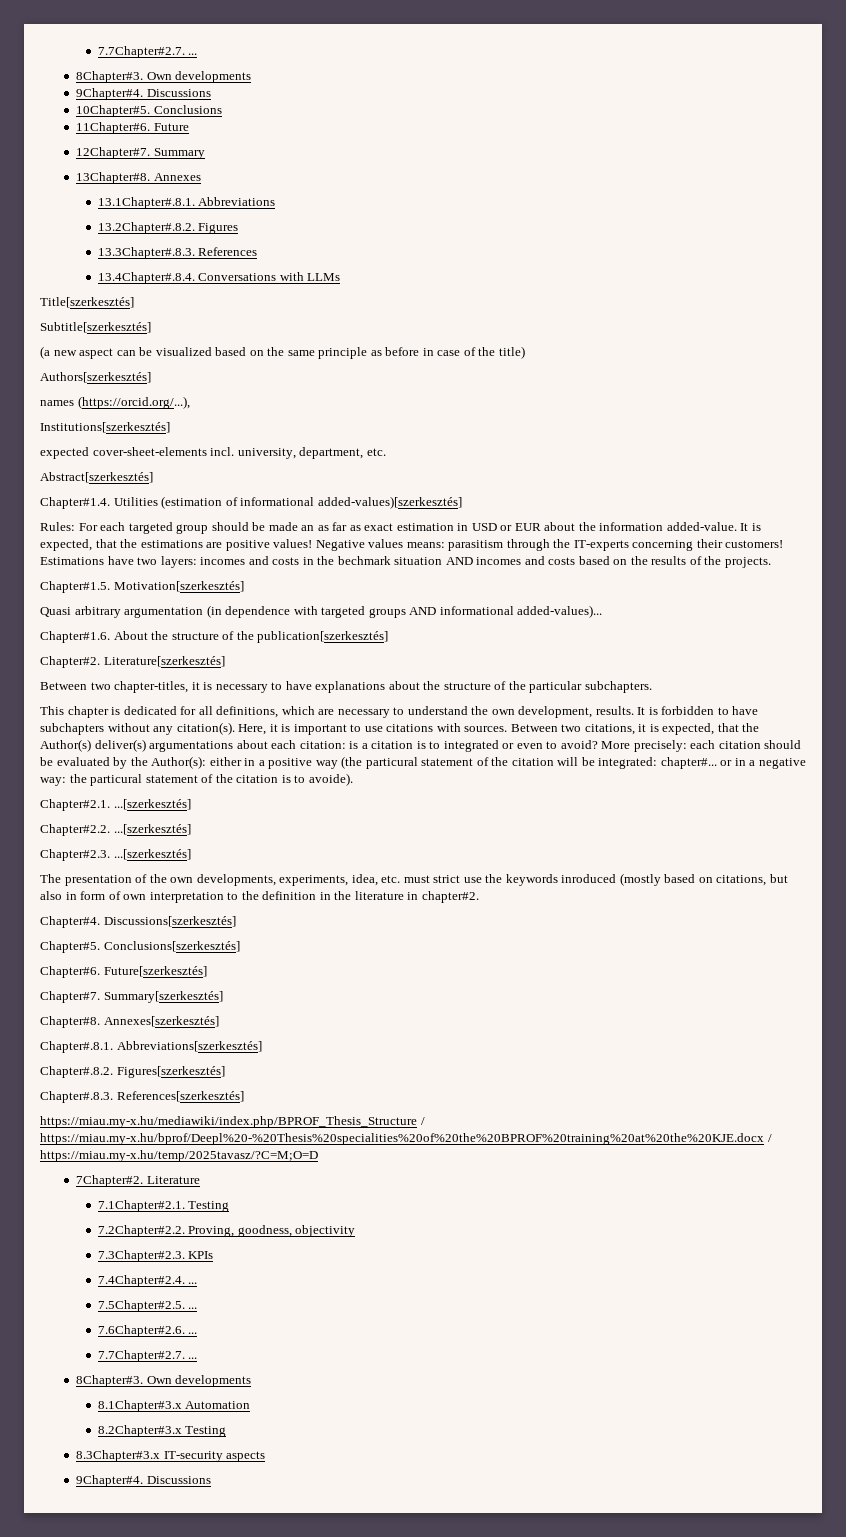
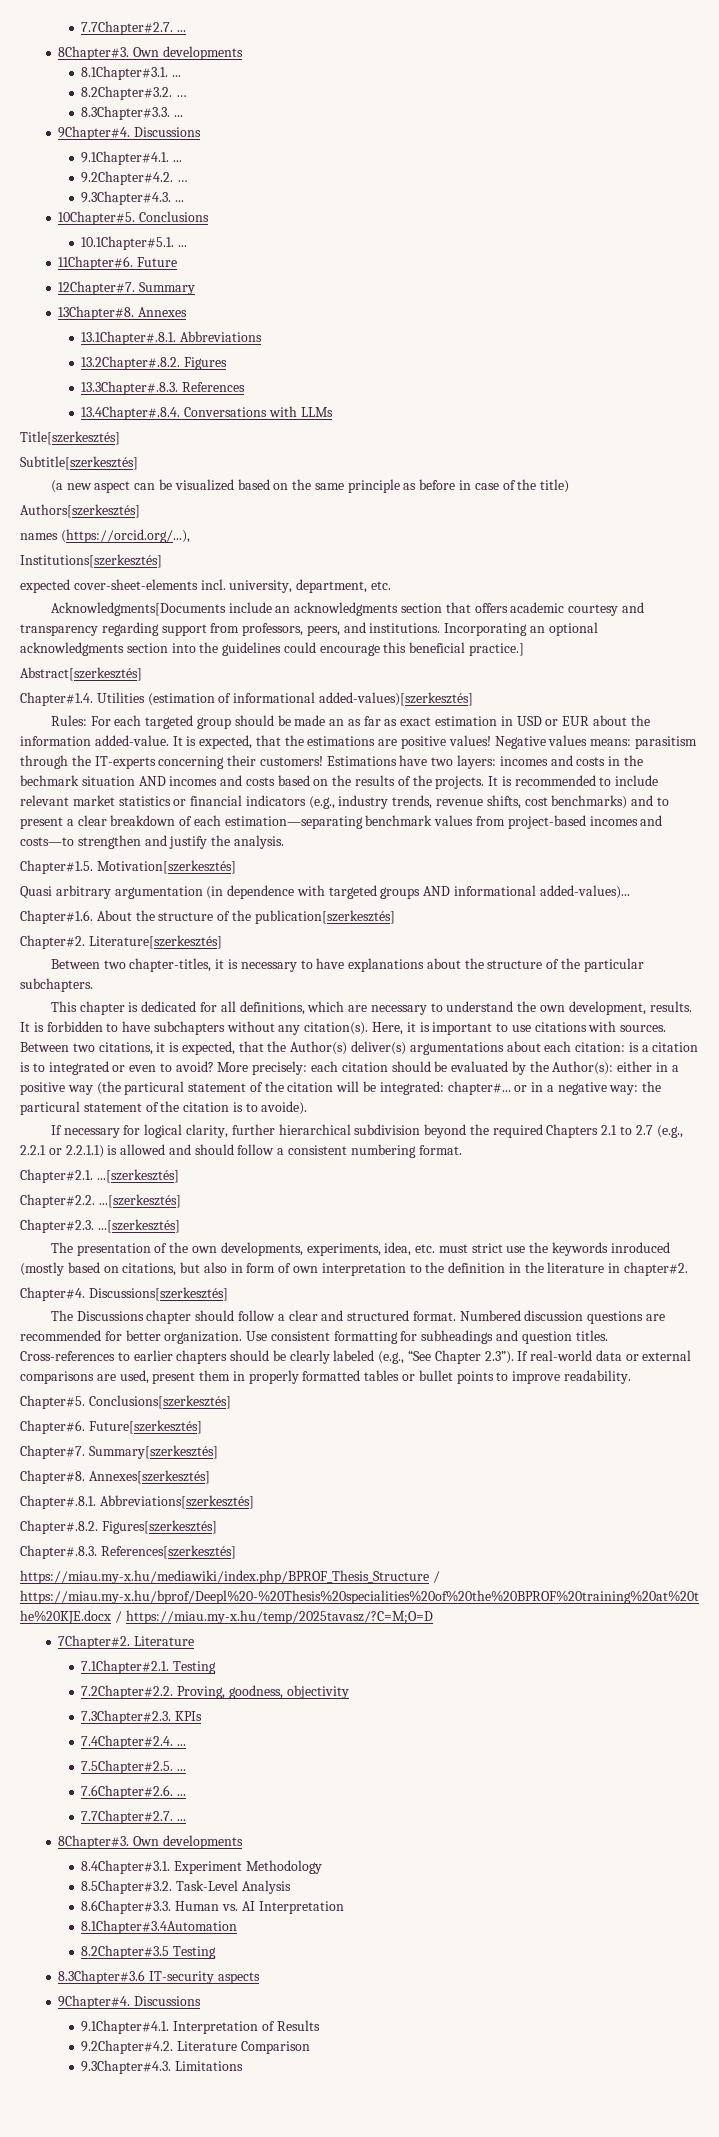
[97,46,198,58] [76,71,252,83] [76,88,211,100] 7.7Chapter#2.7. ... // 8Chapter#3. Own developments // 9Chapter#4. Discussions -> [81,21,187,35] [58,46,243,60] [81,66,182,80] [81,86,188,100] [81,106,184,120] [58,126,202,140] [81,151,183,165] [81,171,189,185] [81,191,185,205] 7.7Chapter#2.7. ... // 8Chapter#3. Own developments // 8.1Chapter#3.1. ... // 8.2Chapter#3.2. … // 8.3Chapter#3.3. ... // 9Chapter#4. Discussions // 9.1Chapter#4.1. ... // 9.2Chapter#4.2. … // 9.3Chapter#4.3. ...
(222, 109) none -> [81,236,188,250] // 10.1Chapter#5.1. ...
(386, 452) none -> [50,602,644,616] [20,622,598,636] [20,642,525,656] // Acknowledgments[Documents include an acknowledgments section that offers academic courtesy and transparency regarding support from professors, peers, and institutions. Incorporating an optional acknowledgments section into the guidelines could encourage this beneficial practice.]
(771, 562) none -> [488,775,659,786] [20,795,669,809] [20,815,663,829] [20,835,284,849] It is recommended to include relevant market statistics or financial indicators (e.g., industry trends, revenue shifts, cost benchmarks) and to present a clear breakdown of each estimation—separating benchmark values from project-based incomes and costs—to strengthen and justify the analysis.
(353, 779) none -> [50,1124,683,1138] [20,1144,462,1158] // If necessary for logical clarity, further hierarchical subdivision beyond the required Chapters 2.1 to 2.7 (e.g., 2.2.1 or 2.2.1.1) is allowed and should follow a consistent numbering format.
(236, 921) none -> [50,1310,665,1324] [20,1330,608,1344] [20,1350,692,1364] [20,1370,631,1384] // The Discussions chapter should follow a clear and structured format. Numbered discussion questions are recommended for better organization. Use consistent formatting for subheadings and question titles. Cross-references to earlier chapters should be clearly labeled (e.g., “See Chapter 2.3”). If real-world data or external comparisons are used, present them in properly formatted tables or bullet points to improve readability.
[97,1400,251,1412] [97,1425,227,1437] [76,1450,161,1462] 8.1Chapter#3.x Automation // 8.2Chapter#3.x Testing // 8.3Chapter#3.x -> [81,1860,323,1874] [81,1880,292,1894] [81,1900,344,1914] [81,1920,238,1934] [81,1945,217,1959] [58,1970,146,1984] 8.4Chapter#3.1. Experiment Methodology // 8.5Chapter#3.2. Task-Level Analysis // 8.6Chapter#3.3. Human vs. AI Interpretation // 8.1Chapter#3.4Automation // 8.2Chapter#3.5 Testing // 8.3Chapter#3.6
(211, 1480) none -> [81,2020,320,2034] [81,2040,311,2054] [81,2060,244,2074] // 9.1Chapter#4.1. Interpretation of Results // 9.2Chapter#4.2. Literature Comparison // 9.3Chapter#4.3. Limitations

